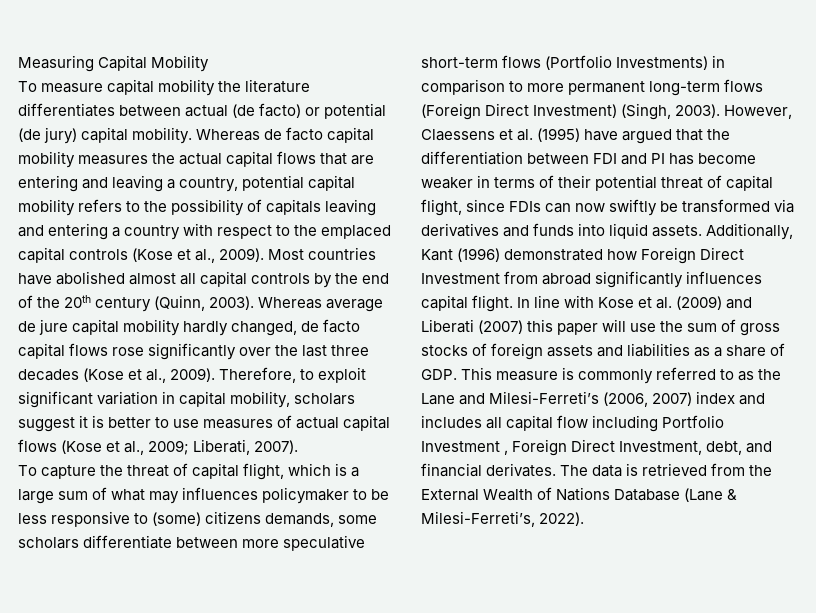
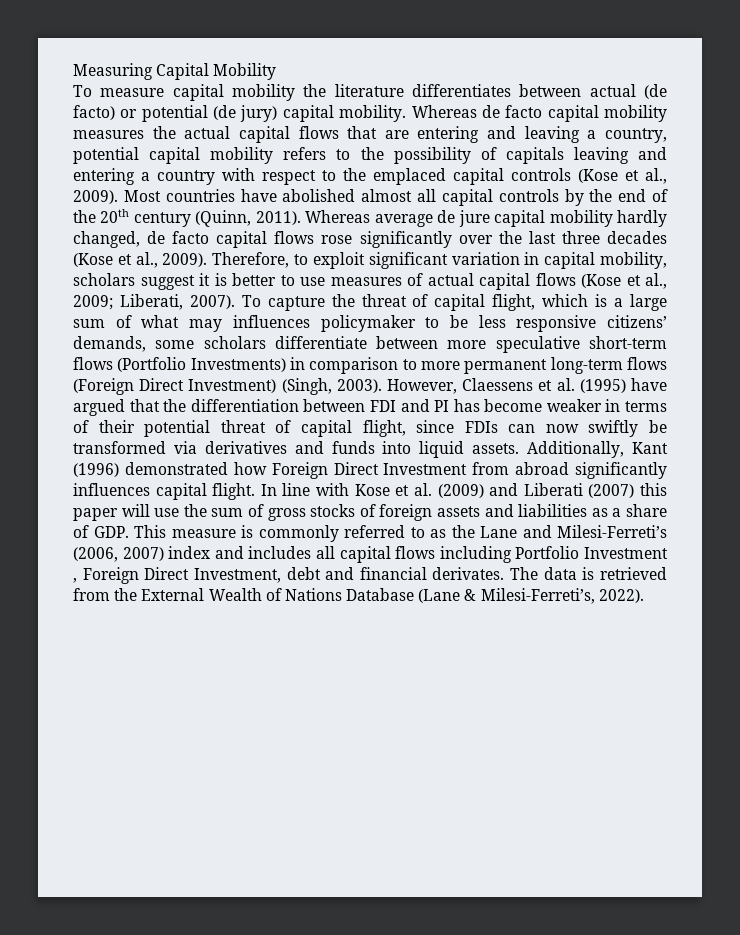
[209,296,255,310] 2003). -> [255,211,301,225] 2011).
(299, 447) // -> (235, 302) none
[134,511,262,526] to (some) citizens -> [607,315,667,328] citizens’
[557,415,589,428] flow -> [395,546,436,559] flows
[706,441,743,455] debt, -> [286,567,321,580] debt

